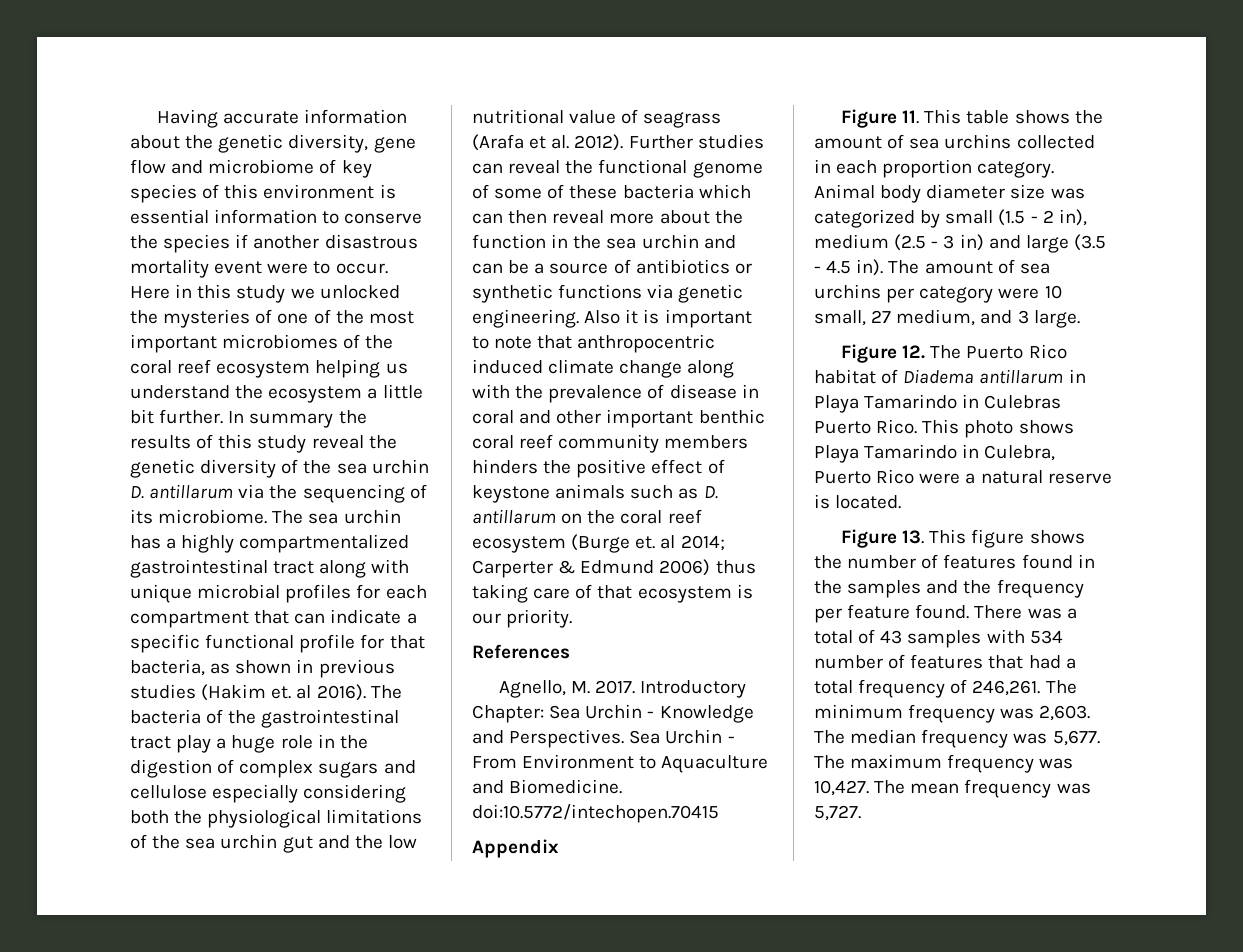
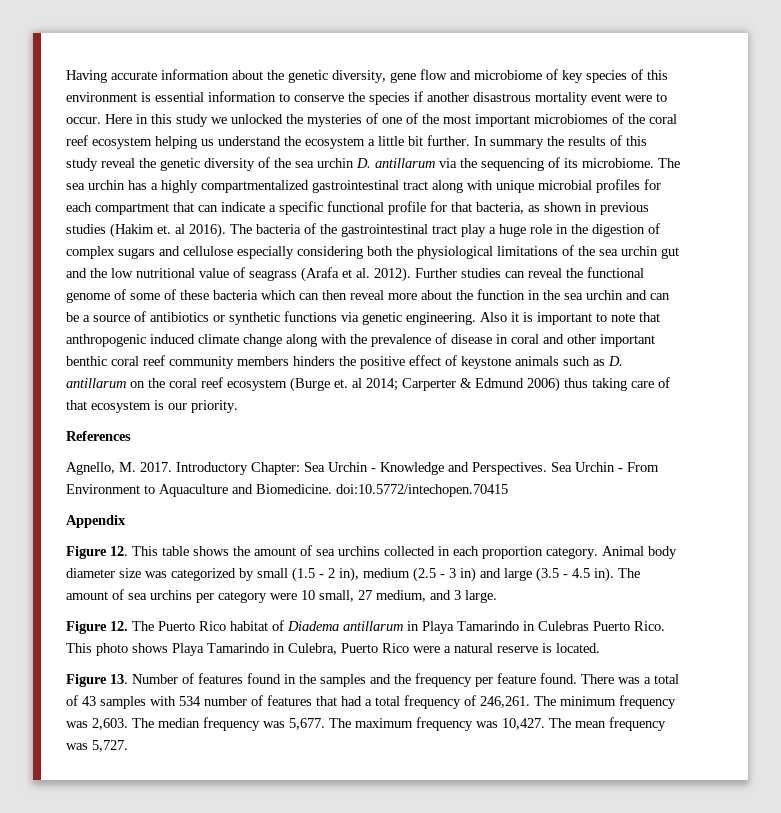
[577,334,716,353] anthropocentric -> [66,334,146,347] anthropogenic
[902,110,920,124] 11. -> [110,546,128,556] 12.
[929,529,1085,548] [814,555,917,569] This figure shows the number -> [132,674,178,684] Number

